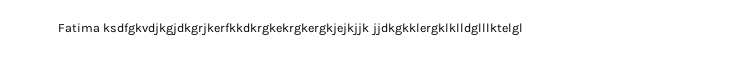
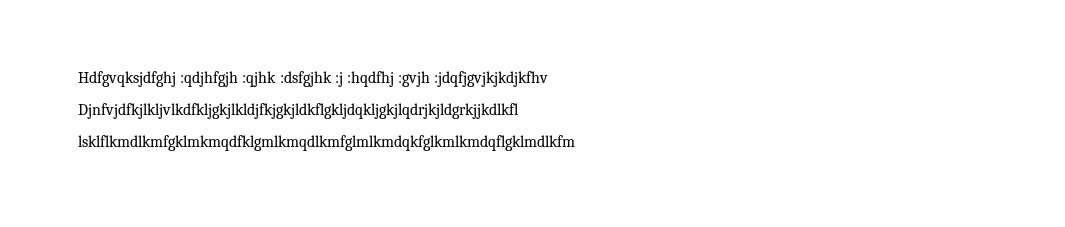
[58,23,523,36] Fatima ksdfgkvdjkgjdkgrjkerfkkdkrgkekrgkergkjejkjjk jjdkgkklergklklldglllktelgl -> [78,71,549,87] [78,103,519,119] [78,135,575,151] Hdfgvqksjdfghj :qdjhfgjh :qjhk :dsfgjhk :j :hqdfhj :gvjh :jdqfjgvjkjkdjkfhv // Djnfvjdfkjlkljvlkdfkljgkjlkldjfkjgkjldkflgkljdqkljgkjlqdrjkjldgrkjjkdlkfl // lsklflkmdlkmfgklmkmqdfklgmlkmqdlkmfglmlkmdqkfglkmlkmdqflgklmdlkfm

